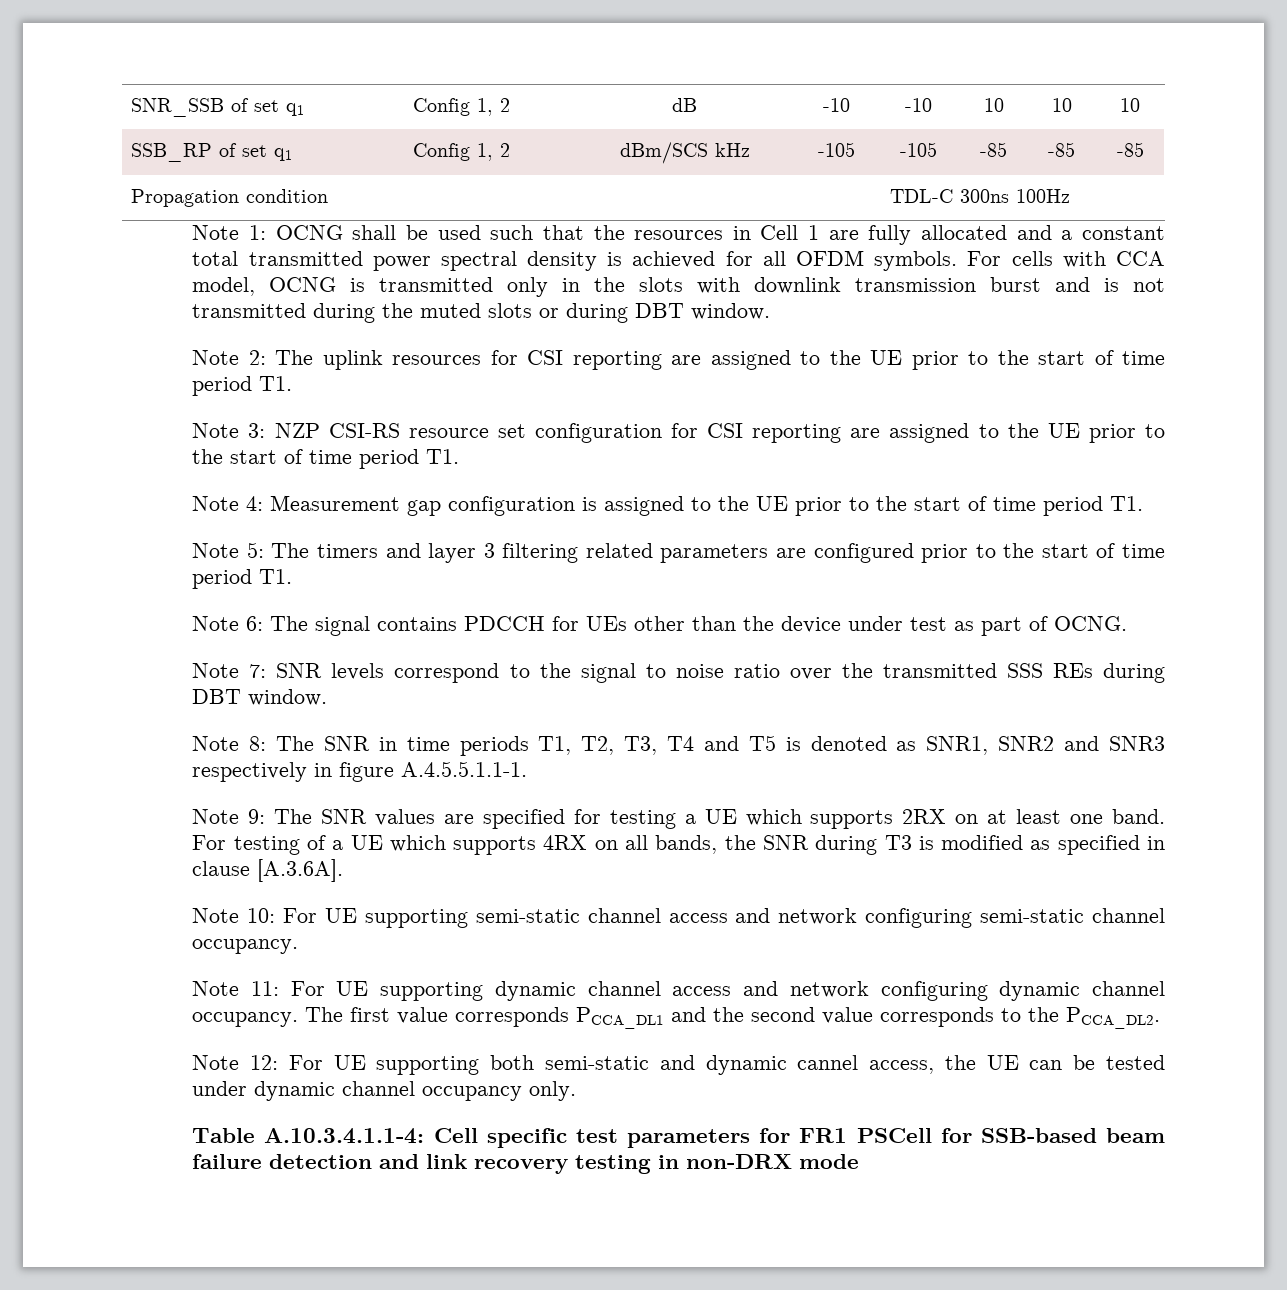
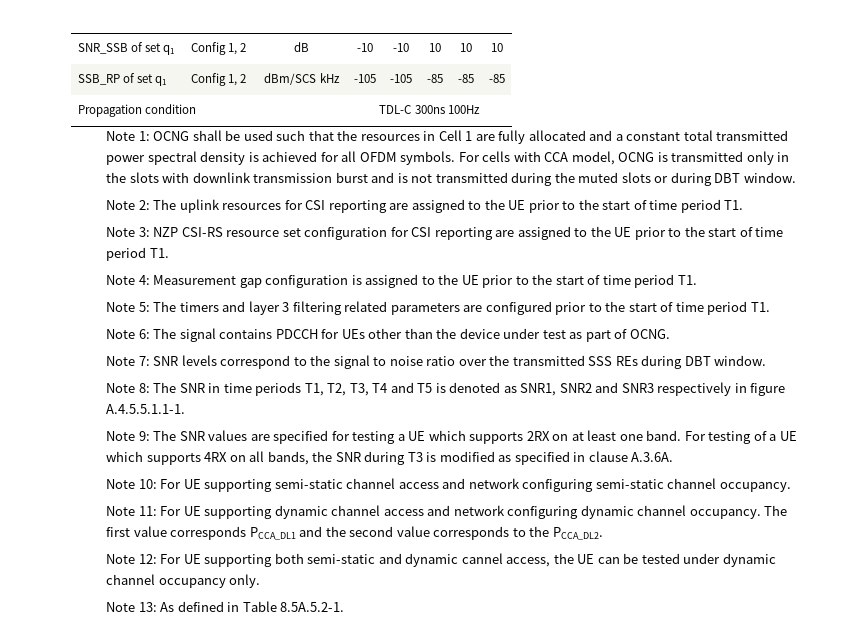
[257,859,344,882] [A.3.6A]. -> [631,452,674,462] A.3.6A.
[192,1128,1165,1148] [192,1154,860,1174] Table A.10.3.4.1.1-4: Cell specific test parameters for FR1 PSCell for SSB-based beam failure detection and link recovery testing in non-DRX mode -> [106,601,345,612] Note 13: As defined in Table 8.5A.5.2-1.

